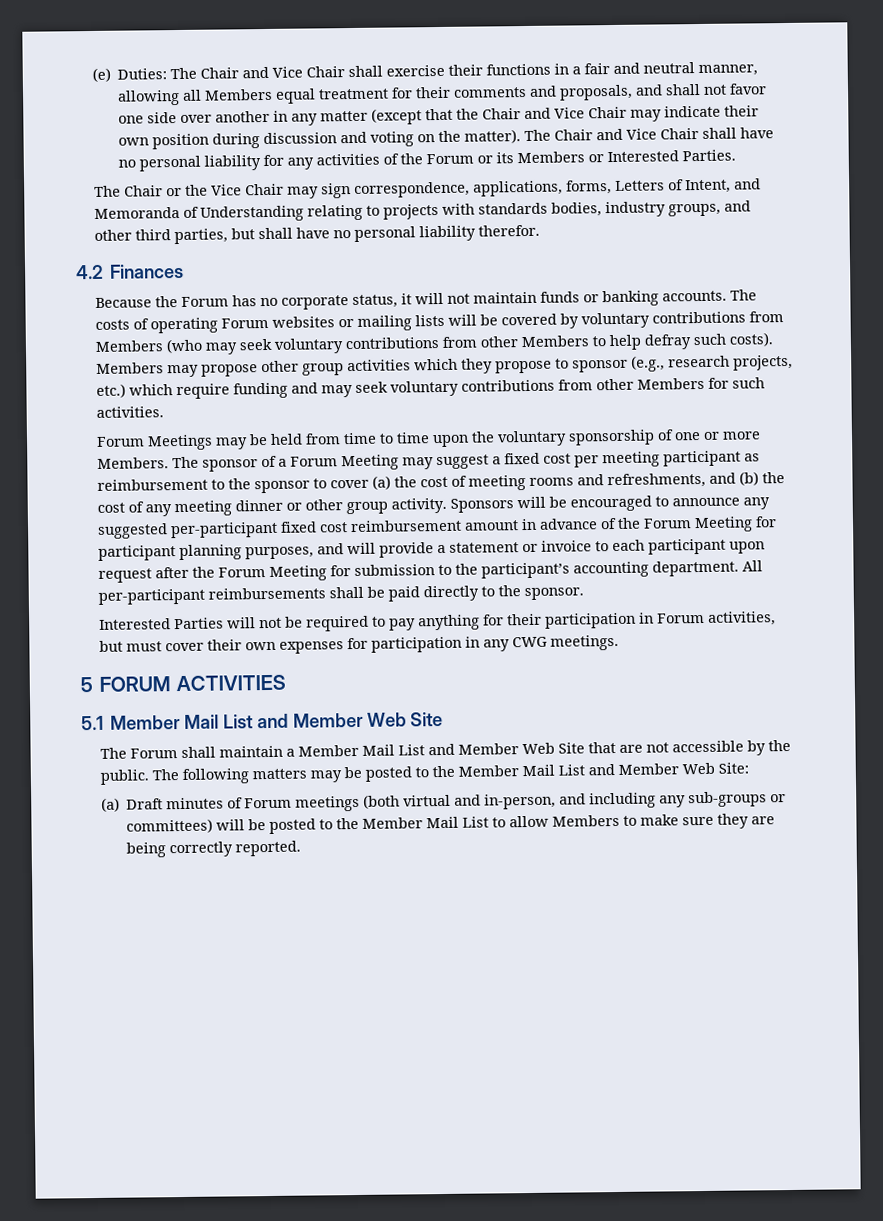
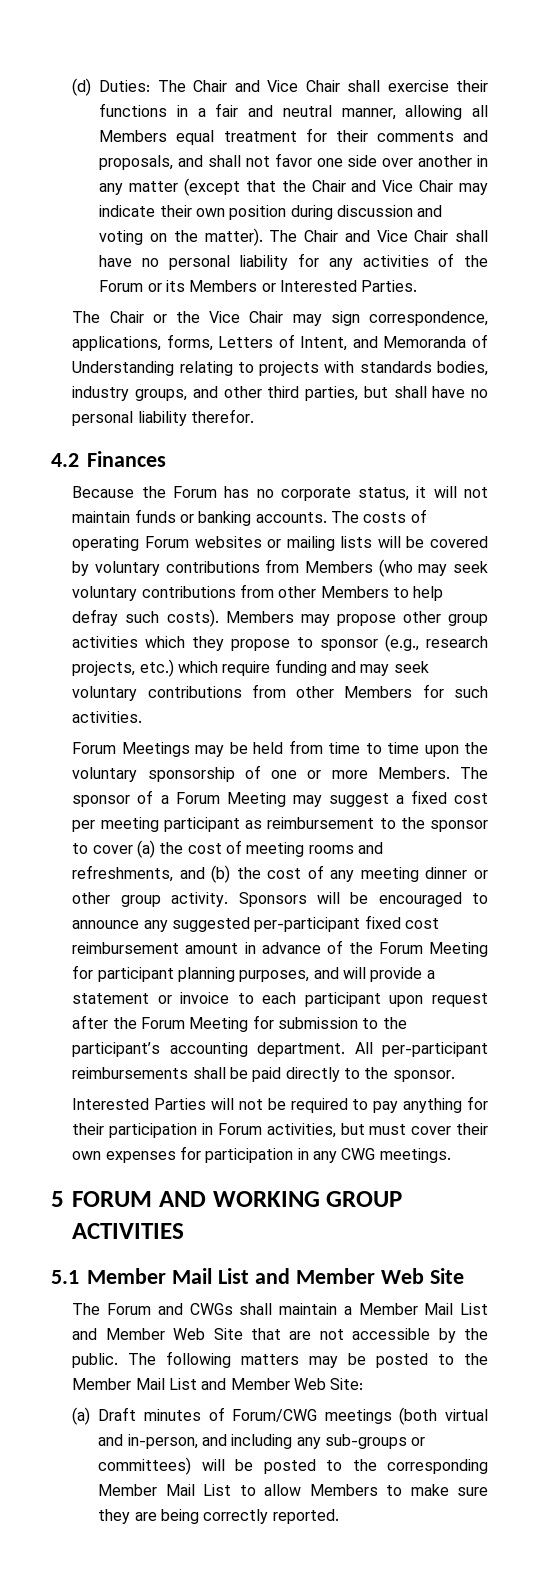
[91,67,111,82] (e) -> [72,78,92,96] (d)
(172, 684) none -> [158,1191,403,1207] AND WORKING GROUP
(178, 753) none -> [157,1303,233,1315] and CWGs
[243,797,292,809] Forum -> [232,1409,318,1422] Forum/CWG
(359, 823) none -> [387,1459,488,1474] corresponding

